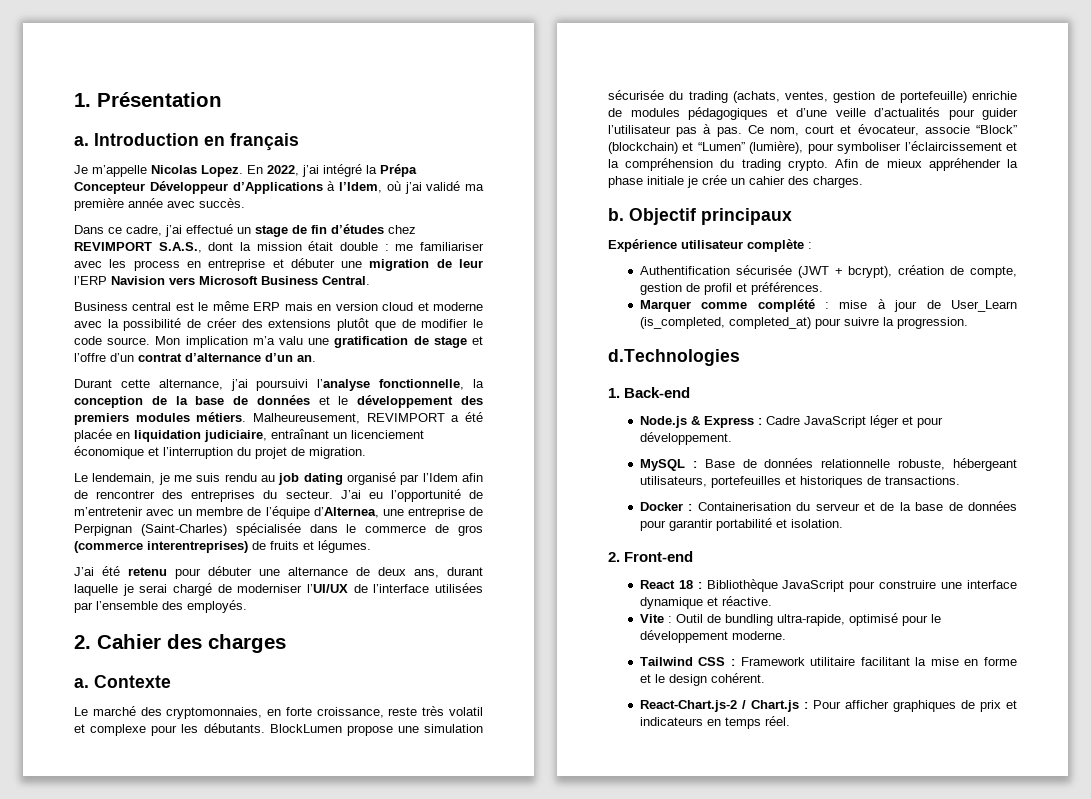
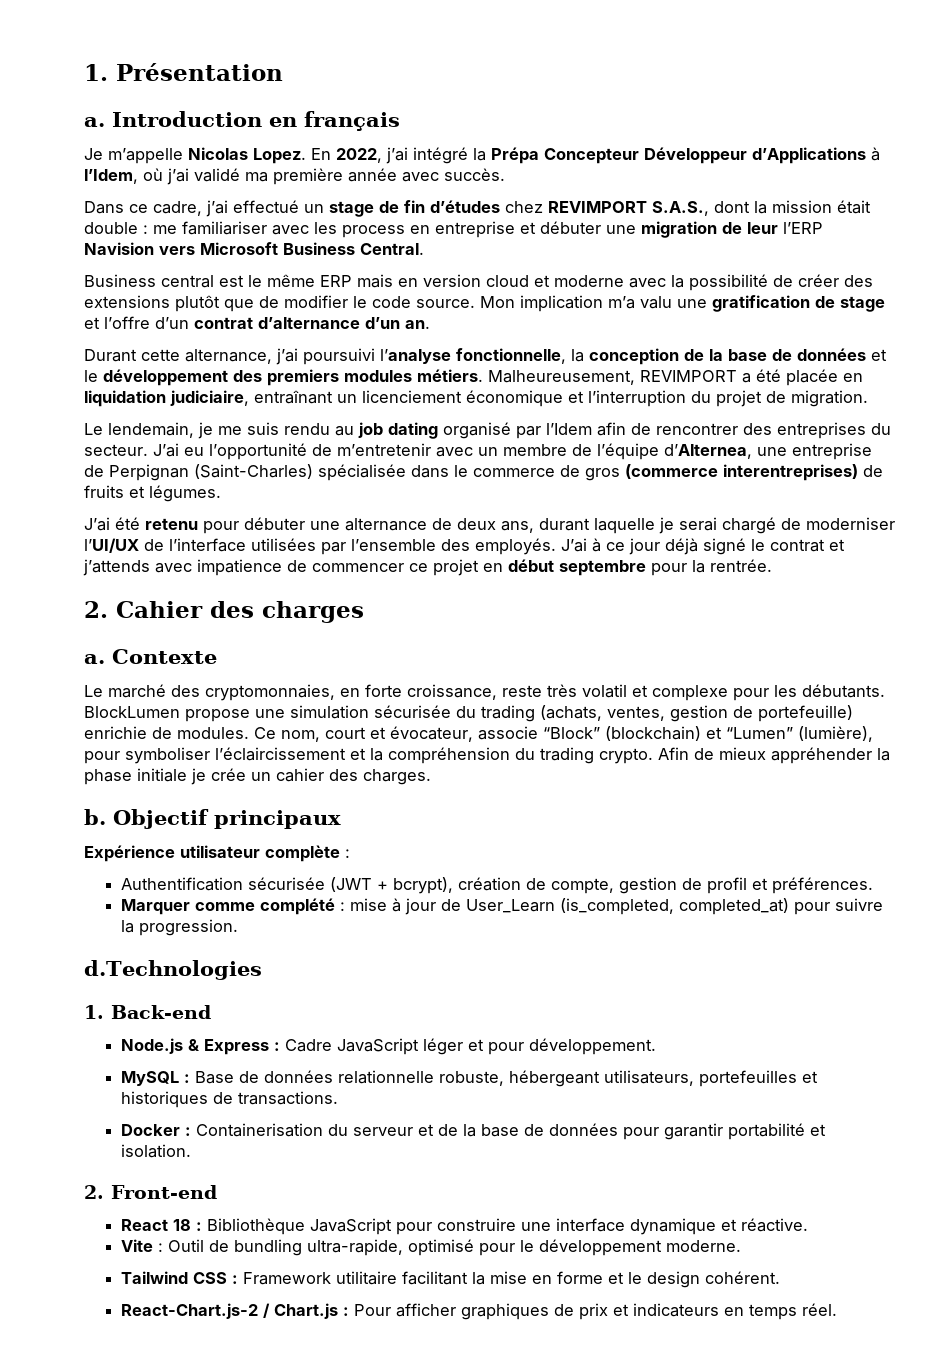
(247, 606) none -> [561,538,845,555] [83,559,772,576] J’ai à ce jour déjà signé le contrat et j’attends avec impatience de commencer ce projet en début septembre pour la rentrée.
[630,107,1018,120] [608,124,742,137] modules pédagogiques et d’une veille d’actualités pour guider l’utilisateur pas à pas. -> [177,727,249,739] modules.

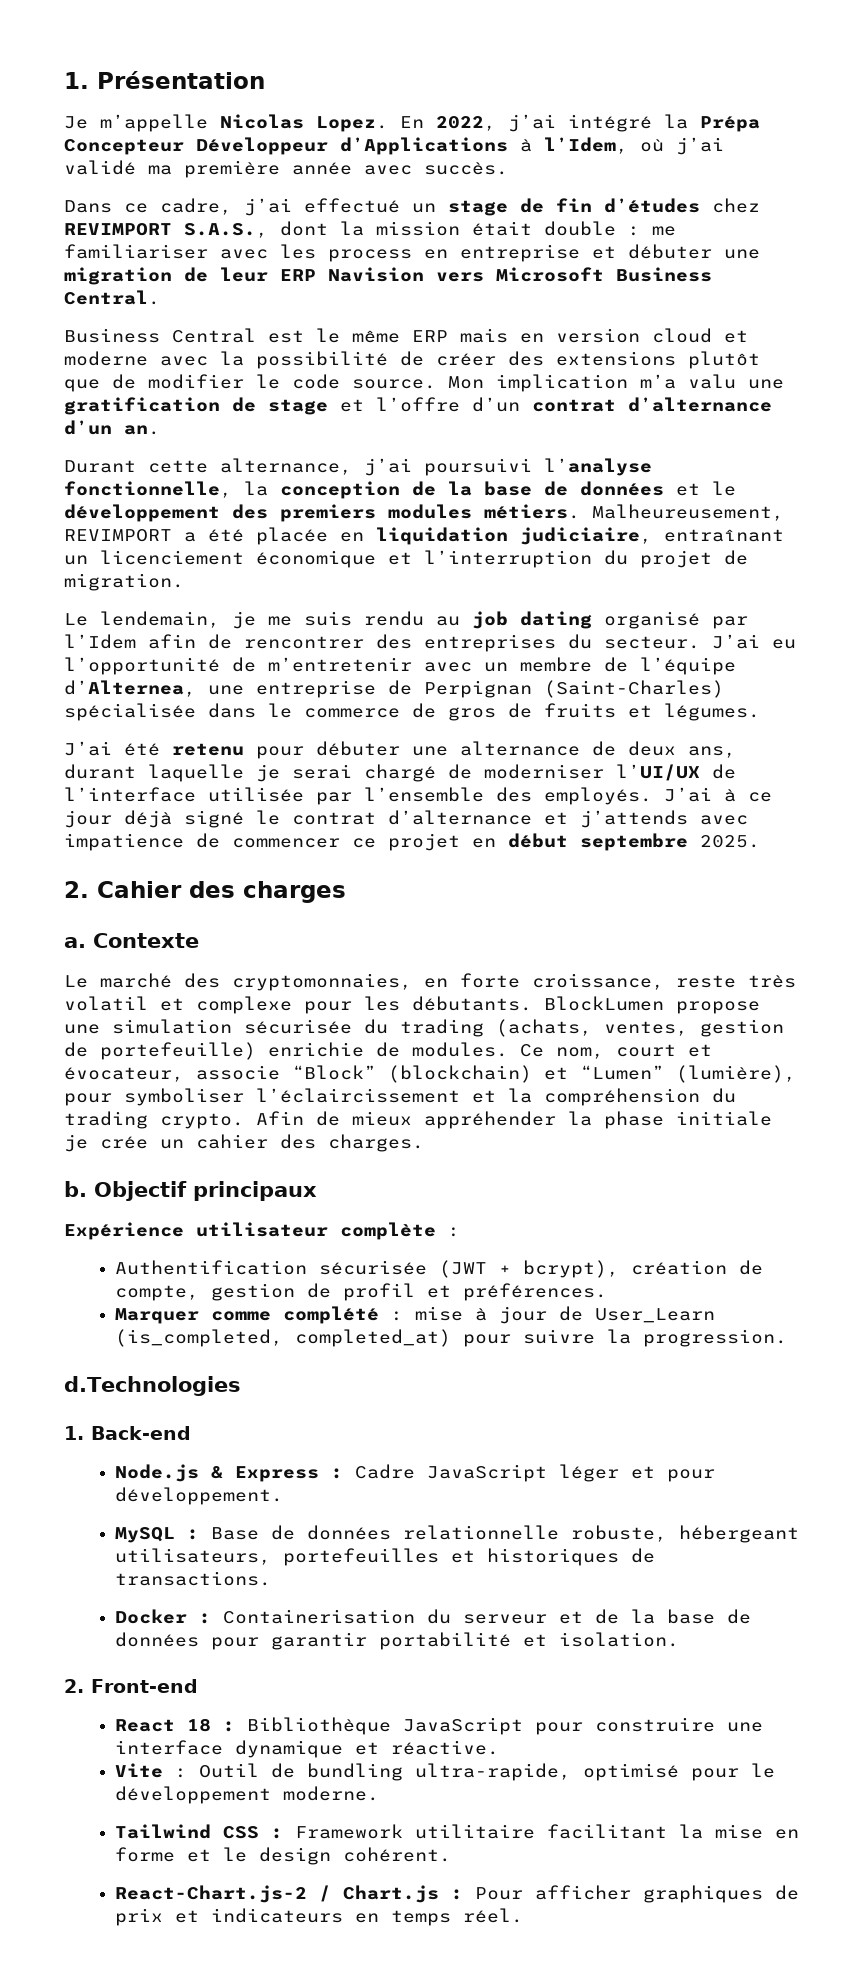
[84,111,400,131] // a. Introduction en français -> (265, 80) none
[783,222,823,234] l’ERP -> [280,269,316,281] ERP
[161,275,214,288] central -> [172,328,256,343] Central
[625,464,858,481] (commerce interentreprises) -> (496, 714) none
[251,538,316,551] utilisées -> [208,787,304,802] utilisée
(825, 545) none -> [388,810,532,825] d’alternance
[651,559,772,576] pour la rentrée. -> [700,835,760,848] 2025.

